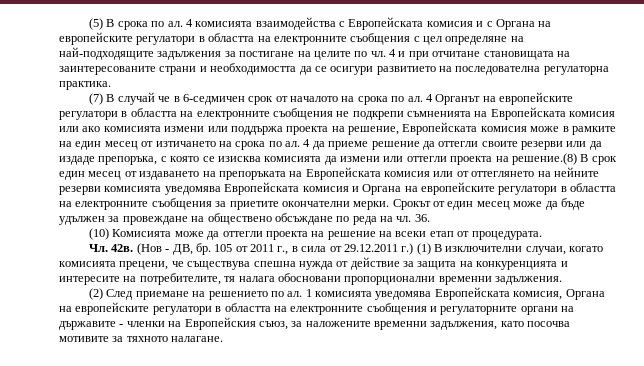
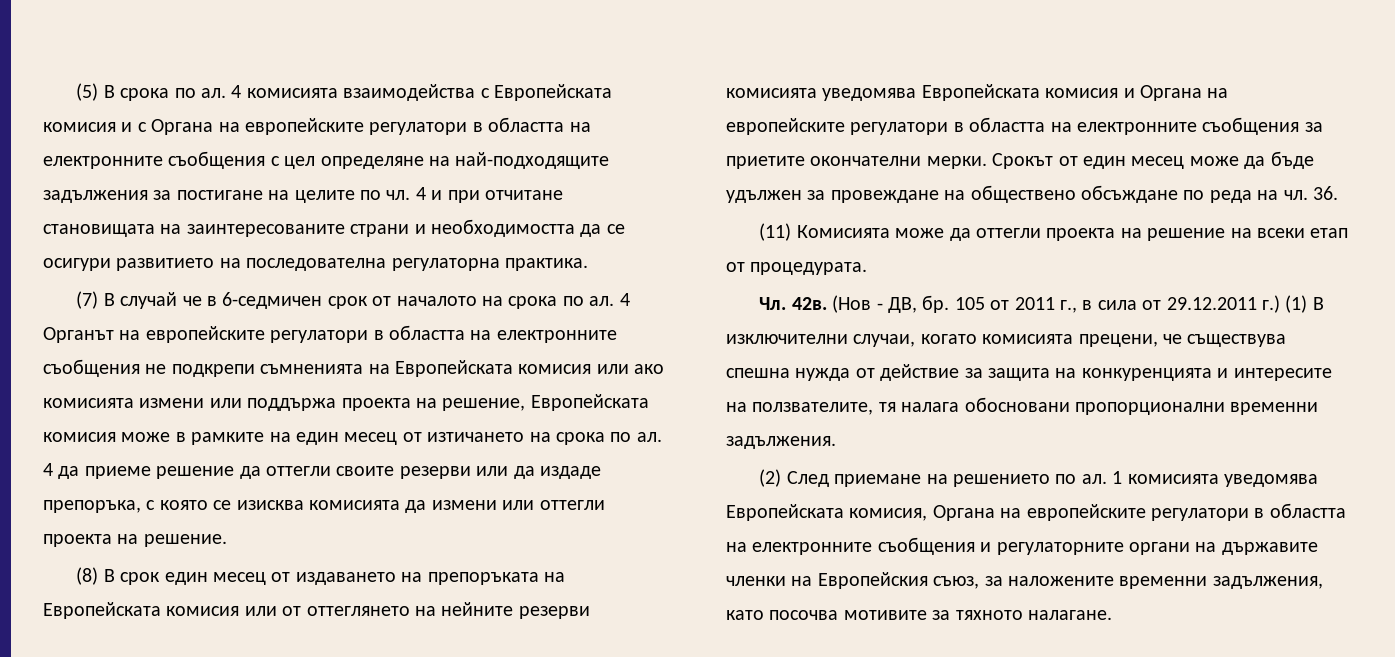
[511,153,577,165] решение.(8) -> [143,534,227,547] [76,567,99,585] решение. // (8)
[89,228,110,240] (10) -> [759,223,792,241] (11)
[139,273,221,285] потребителите, -> [752,402,874,415] ползвателите,
[119,324,124,327] - -> (1318, 548) none

